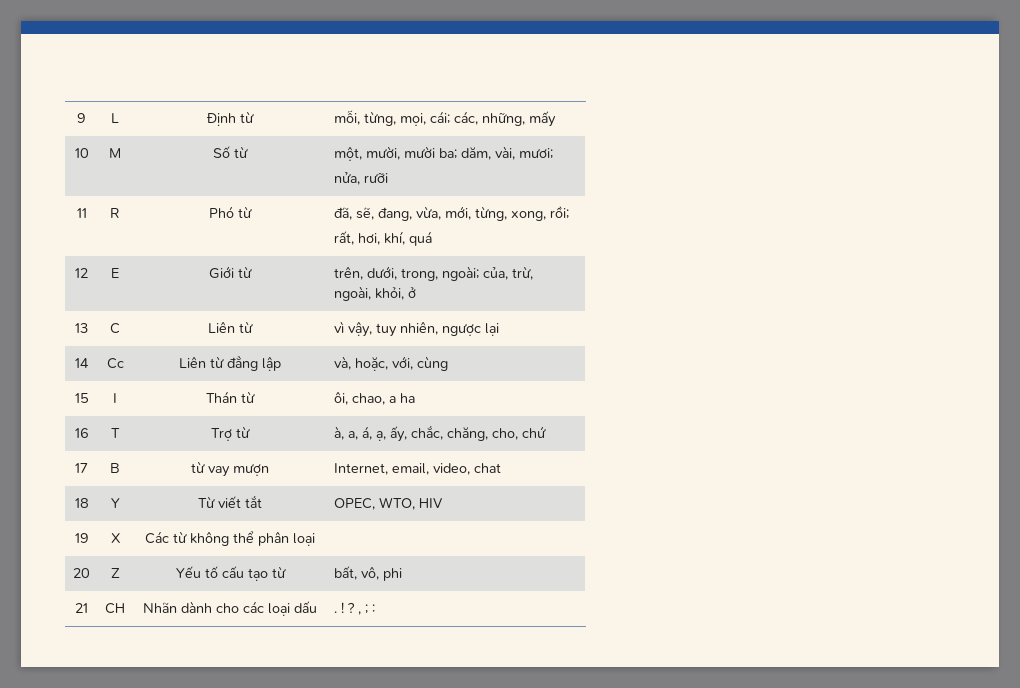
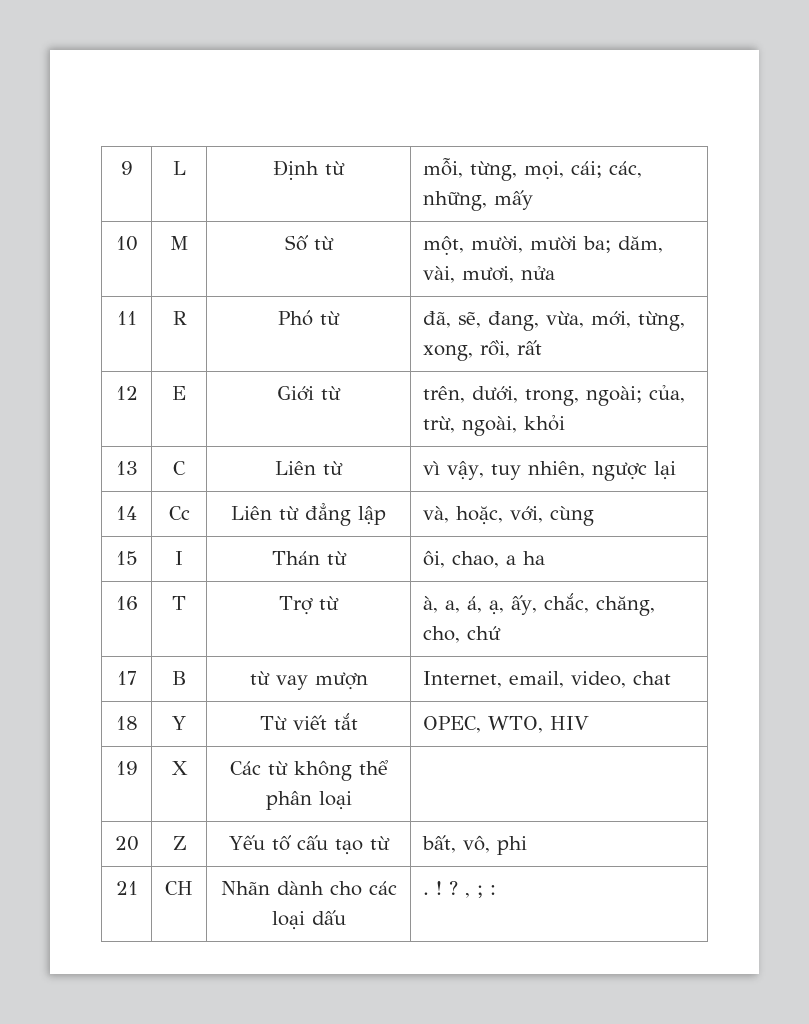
[519,148,554,159] [334,172,389,185] mươi; // nửa, rưỡi -> [461,266,555,283] mươi, nửa
[550,206,570,219] [334,231,433,246] rồi; // rất, hơi, khí, quá -> [479,340,542,358] rồi, rất
[334,286,417,301] // ngoài, khỏi, ở -> [461,415,565,436] ngoài, khỏi

